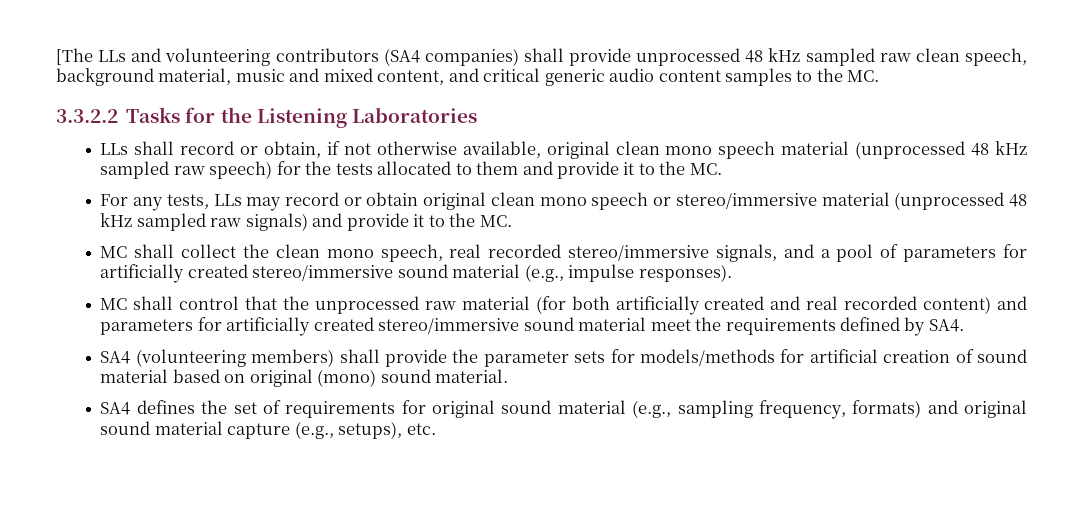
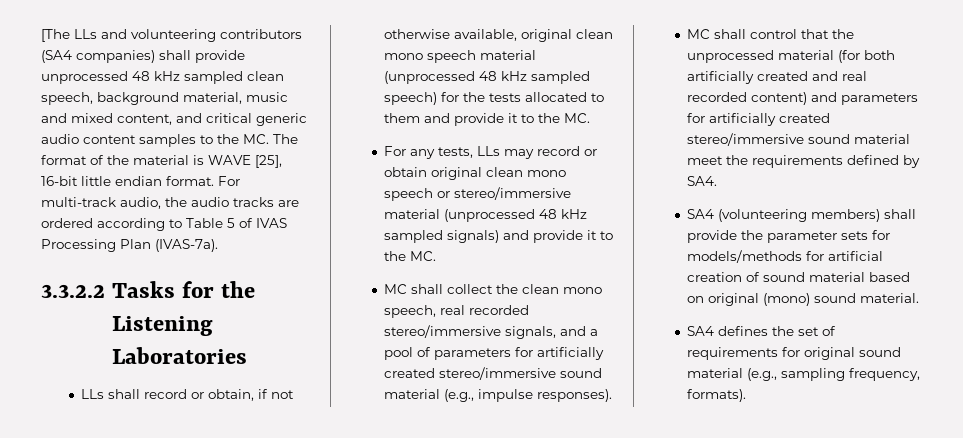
[879,53,911,62] raw -> (243, 77) none
(880, 76) none -> [273,134,298,144] [41,155,282,168] [41,176,240,186] [41,197,299,209] [41,218,287,231] [41,239,218,252] The format of the material is WAVE [25], 16-bit little endian format. For multi-track audio, the audio tracks are ordered according to Table 5 of IVAS Processing Plan (IVAS-7a).
[173,166,205,175] raw -> (591, 77) none
[210,218,242,227] raw -> (444, 236) none
[424,301,456,310] raw -> (775, 56) none
[852,400,1027,418] [100,421,436,439] formats) and original sound material capture (e.g., setups), etc. -> [687,389,747,402] formats).

